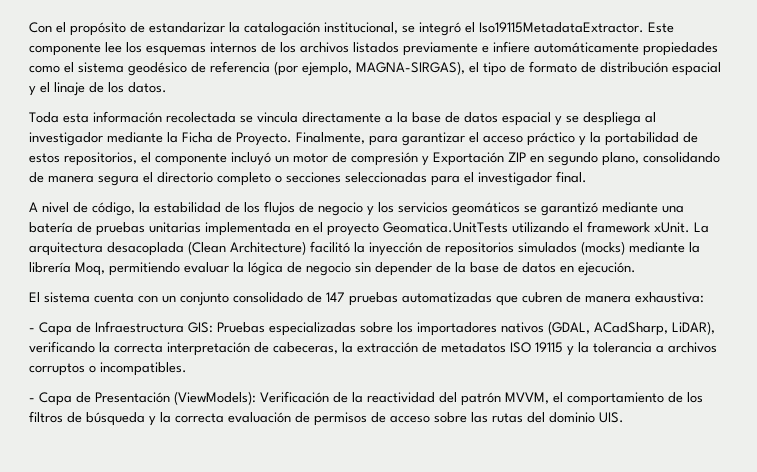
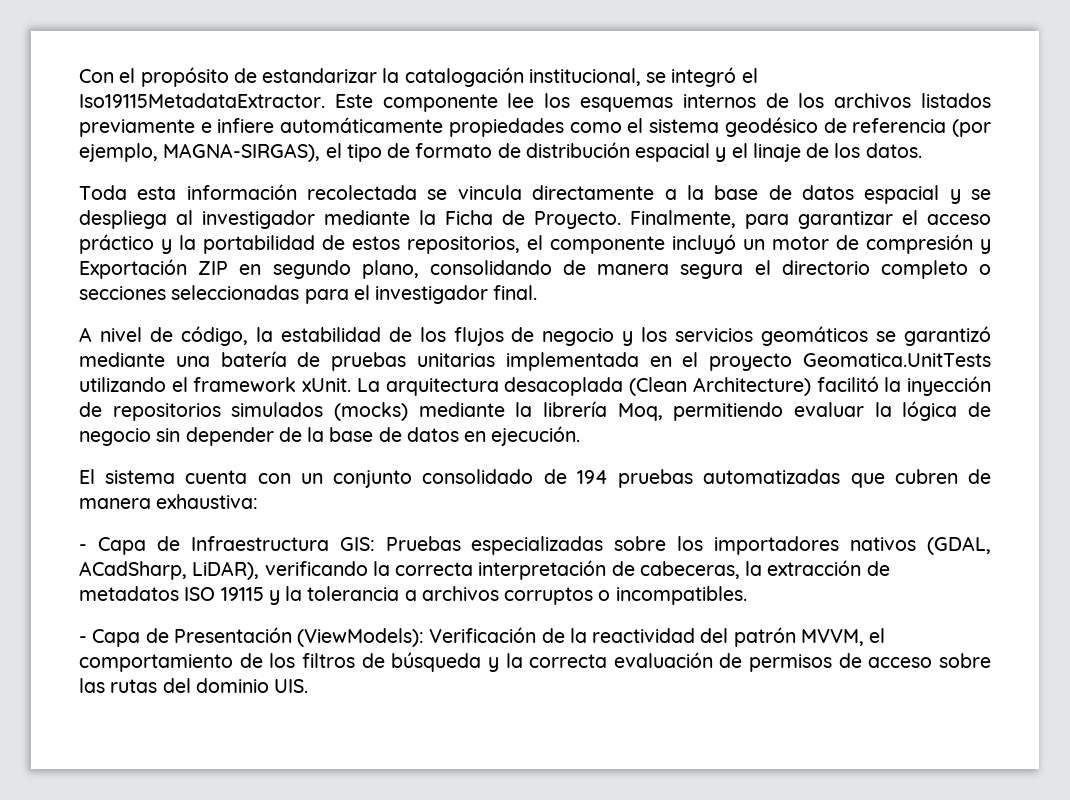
[326,292,345,302] 147 -> [576,470,608,484] 194

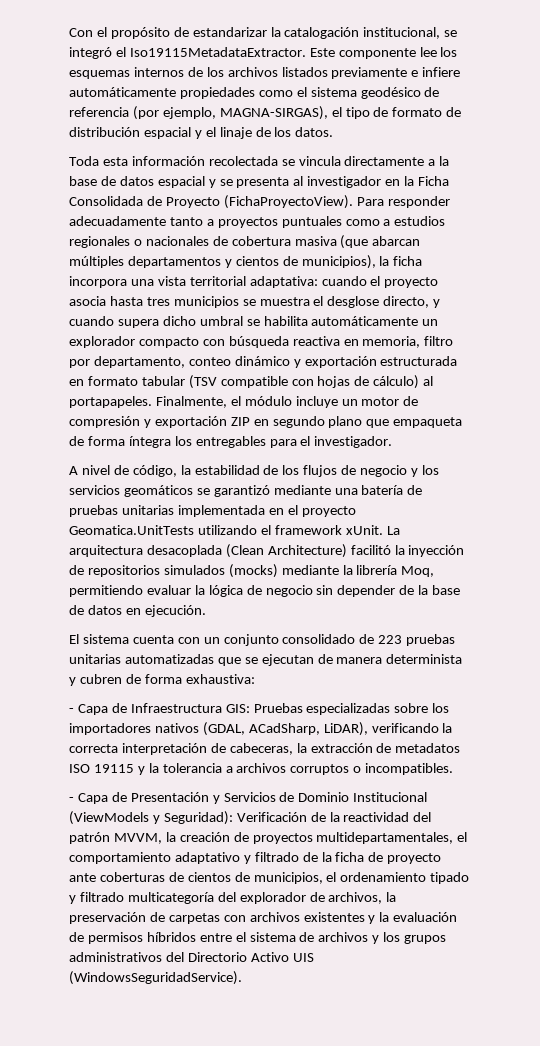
[79,210,167,229] despliega -> [236,177,290,188] presenta
[324,210,410,225] mediante -> [385,179,401,186] en
[502,210,991,229] [79,234,736,254] de Proyecto. Finalmente, para garantizar el acceso práctico y la portabilidad de estos repositorios, el componente incluyó -> [69,195,450,209] [69,216,446,228] [69,235,421,249] [69,255,423,269] [69,276,439,288] [69,296,441,308] [69,316,439,328] [69,336,454,348] [69,356,458,368] [69,375,434,389] [69,396,338,408] Consolidada de Proyecto (FichaProyectoView). Para responder adecuadamente tanto a proyectos puntuales como a estudios regionales o nacionales de cobertura masiva (que abarcan múltiples departamentos y cientos de municipios), la ficha incorpora una vista territorial adaptativa: cuando el proyecto asocia hasta tres municipios se muestra el desglose directo, y cuando supera dicho umbral se habilita automáticamente un explorador compacto con búsqueda reactiva en memoria, filtro por departamento, conteo dinámico y exportación estructurada en formato tabular (TSV compatible con hojas de cálculo) al portapapeles. Finalmente, el módulo incluye
[79,259,187,279] Exportación -> [154,416,227,428] exportación
[361,260,991,279] [79,285,538,304] plano, consolidando de manera segura el directorio completo o secciones seleccionadas para el investigador final. -> [328,416,463,428] [69,436,393,448] plano que empaqueta de forma íntegra los entregables para el investigador.
[576,469,885,488] 194 pruebas automatizadas que -> [378,634,456,646] [69,654,463,666] [69,677,76,686] 223 pruebas unitarias automatizadas que se ejecutan de manera determinista y
[79,498,151,509] manera -> [144,674,182,684] forma
[297,628,425,647] (ViewModels): -> [212,792,428,804] [69,811,233,825] y Servicios de Dominio Institucional (ViewModels y Seguridad):
[869,628,886,643] [79,652,608,672] el comportamiento de los filtros de búsqueda y la correcta -> [165,832,468,844] [69,852,442,864] [69,872,470,884] [69,892,397,904] [69,912,390,924] la creación de proyectos multidepartamentales, el comportamiento adaptativo y filtrado de la ficha de proyecto ante coberturas de cientos de municipios, el ordenamiento tipado y filtrado multicategoría del explorador de archivos, la preservación de carpetas con archivos existentes y la
[838,653,991,668] [79,678,309,693] de acceso sobre las rutas del dominio UIS. -> [146,932,447,944] [69,952,314,962] [69,971,242,985] híbridos entre el sistema de archivos y los grupos administrativos del Directorio Activo UIS (WindowsSeguridadService).

